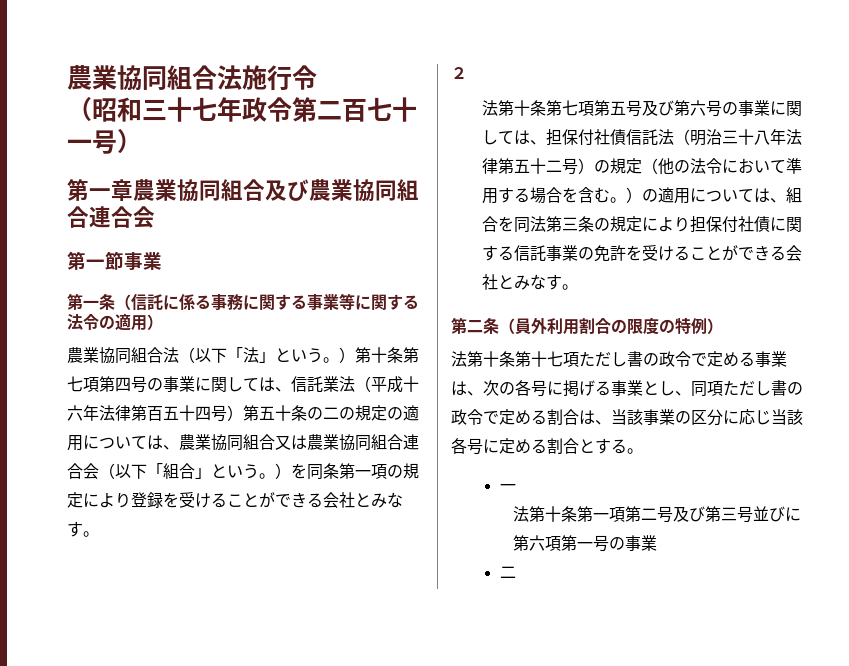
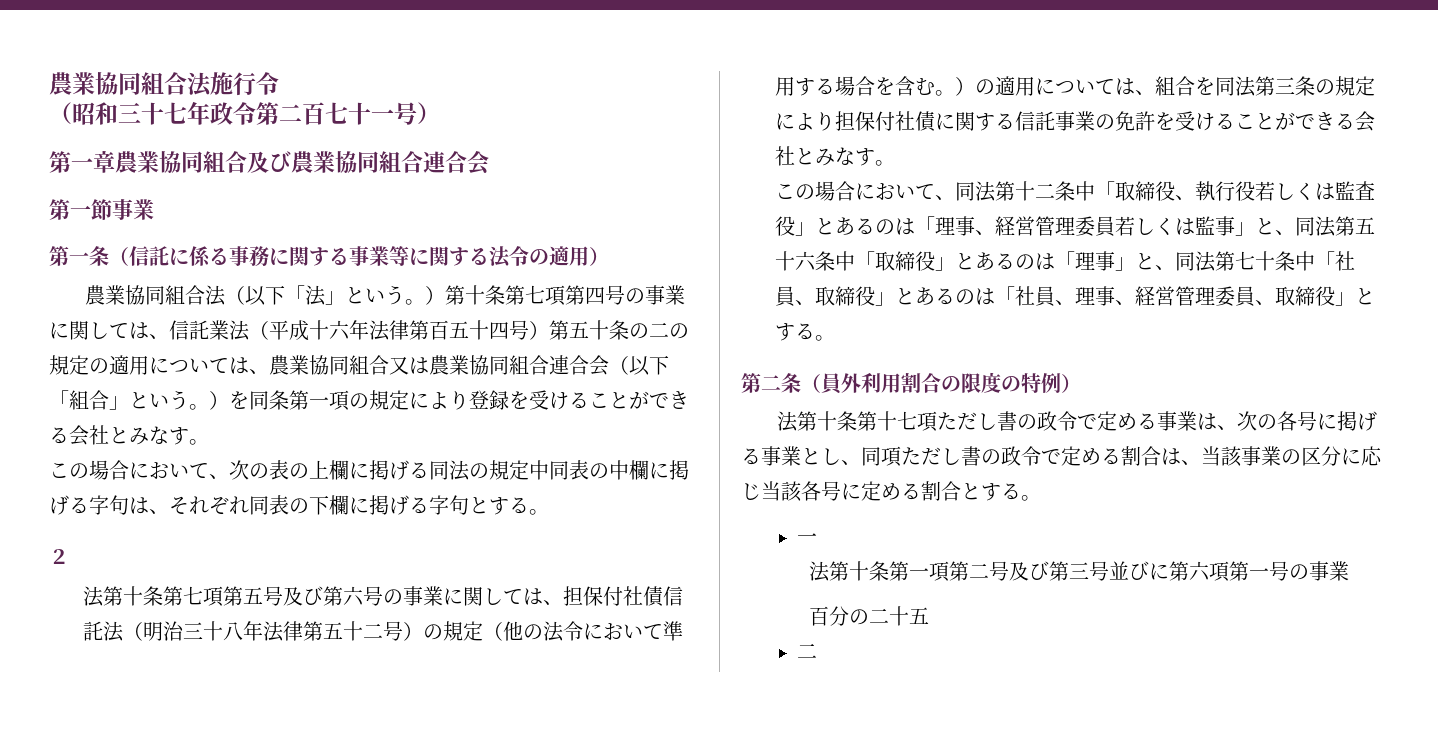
(99, 534) none -> [49,460,689,481] [49,495,549,515] // この場合において、次の表の上欄に掲げる同法の規定中同表の中欄に掲げる字句は、それぞれ同表の下欄に掲げる字句とする。
(579, 287) none -> [774,181,1375,202] [774,216,1375,237] [774,251,1355,272] [774,286,1375,307] [774,323,835,341] // この場合において、同法第十二条中「取締役、執行役若しくは監査役」とあるのは「理事、経営管理委員若しくは監事」と、同法第五十六条中「取締役」とあるのは「理事」と、同法第七十条中「社員、取締役」とあるのは「社員、理事、経営管理委員、取締役」とする。
(658, 543) none -> [808,606,929,626] // 百分の二十五

